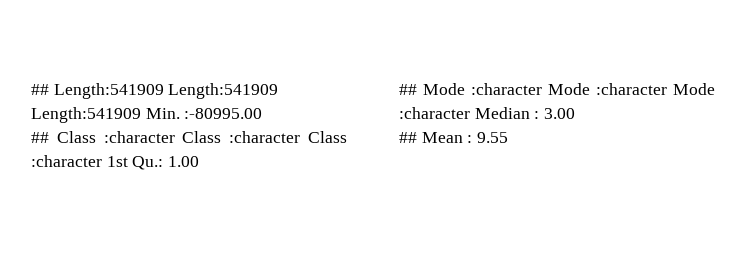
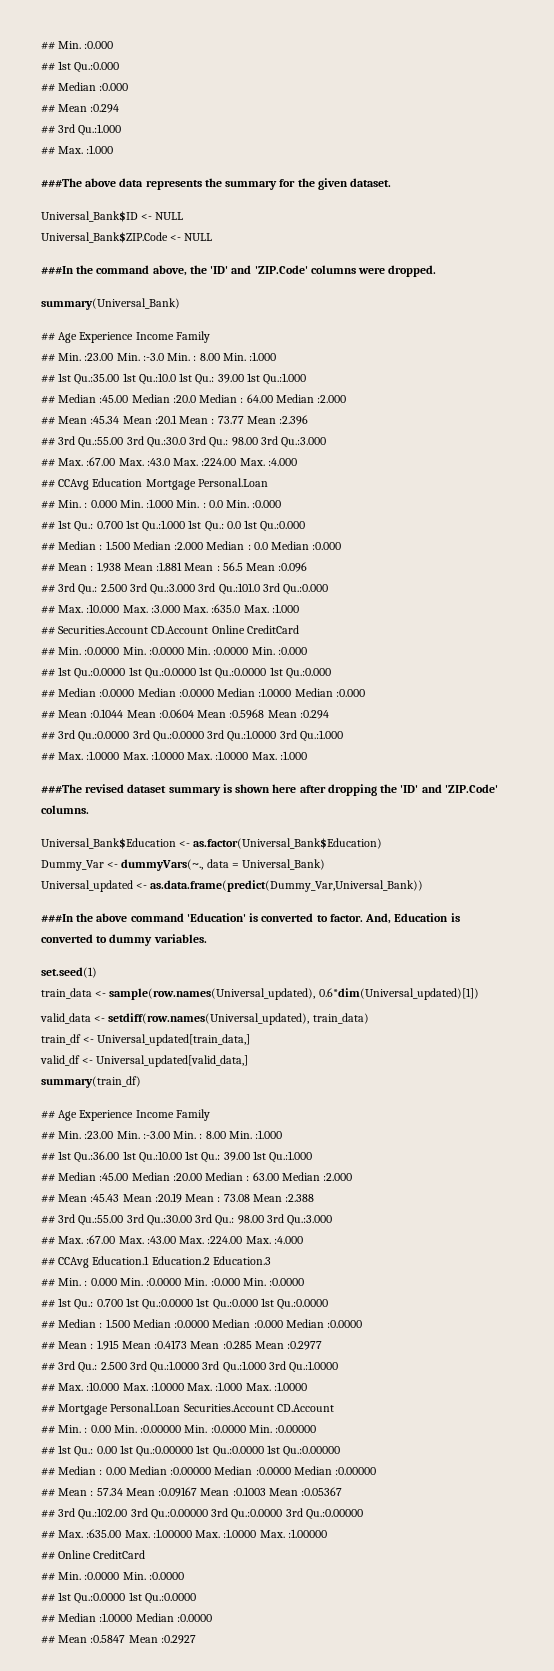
[31,83,279,99] [31,107,263,123] [31,131,348,143] [31,155,200,170] [399,83,715,95] [399,107,576,119] [399,132,509,143] ## Length:541909 Length:541909 Length:541909 Min. :-80995.00 // ## Class :character Class :character Class :character 1st Qu.: 1.00 // ## Mode :character Mode :character Mode :character Median : 3.00 // ## Mean : 9.55 -> [41,41,114,50] [41,61,120,73] [41,82,129,92] [41,104,120,113] [41,124,122,136] [41,145,114,155] [41,178,392,190] [41,211,184,222] [41,232,213,243] [41,265,437,277] [41,298,180,310] [41,331,210,343] [41,352,277,362] [41,373,307,385] [41,394,347,404] [41,415,309,425] [41,436,327,448] [41,457,297,467] [41,478,268,490] [41,499,282,509] [41,520,306,532] [41,541,342,551] [41,562,308,572] [41,583,329,595] [41,604,299,614] [41,625,299,635] [41,647,307,656] [41,667,331,679] [41,688,365,698] [41,709,329,719] [41,730,343,742] [41,751,307,761] [41,784,498,796] [41,805,89,814] [41,838,383,849] [41,859,326,871] [41,880,424,892] [41,913,460,924] [41,934,207,946] [41,967,97,978] [41,988,479,1000] [40,1013,369,1025] [41,1034,251,1046] [40,1055,249,1067] [41,1076,141,1088] [41,1109,210,1121] [41,1130,283,1140] [41,1151,313,1163] [41,1172,353,1182] [41,1193,315,1203] [41,1214,333,1226] [41,1235,303,1245] [41,1256,271,1268] [41,1278,305,1287] [41,1298,329,1310] [41,1319,363,1329] [41,1340,323,1350] [41,1361,339,1373] [41,1382,307,1392] [41,1403,334,1415] [41,1425,317,1434] [41,1445,341,1457] [41,1466,377,1476] [41,1487,343,1497] [41,1508,363,1520] [41,1529,327,1539] [41,1550,146,1560] [41,1572,184,1581] [41,1592,196,1604] [41,1613,212,1623] [41,1635,196,1644] ## Min. :0.000 // ## 1st Qu.:0.000 // ## Median :0.000 // ## Mean :0.294 // ## 3rd Qu.:1.000 // ## Max. :1.000 // ###The above data represents the summary for the given dataset. // Universal_Bank$ID <- NULL // Universal_Bank$ZIP.Code <- NULL // ###In the command above, the 'ID' and 'ZIP.Code' columns were dropped. // summary(Universal_Bank) // ## Age Experience Income Family // ## Min. :23.00 Min. :-3.0 Min. : 8.00 Min. :1.000 // ## 1st Qu.:35.00 1st Qu.:10.0 1st Qu.: 39.00 1st Qu.:1.000 // ## Median :45.00 Median :20.0 Median : 64.00 Median :2.000 // ## Mean :45.34 Mean :20.1 Mean : 73.77 Mean :2.396 // ## 3rd Qu.:55.00 3rd Qu.:30.0 3rd Qu.: 98.00 3rd Qu.:3.000 // ## Max. :67.00 Max. :43.0 Max. :224.00 Max. :4.000 // ## CCAvg Education Mortgage Personal.Loan // ## Min. : 0.000 Min. :1.000 Min. : 0.0 Min. :0.000 // ## 1st Qu.: 0.700 1st Qu.:1.000 1st Qu.: 0.0 1st Qu.:0.000 // ## Median : 1.500 Median :2.000 Median : 0.0 Median :0.000 // ## Mean : 1.938 Mean :1.881 Mean : 56.5 Mean :0.096 // ## 3rd Qu.: 2.500 3rd Qu.:3.000 3rd Qu.:101.0 3rd Qu.:0.000 // ## Max. :10.000 Max. :3.000 Max. :635.0 Max. :1.000 // ## Securities.Account CD.Account Online CreditCard // ## Min. :0.0000 Min. :0.0000 Min. :0.0000 Min. :0.000 // ## 1st Qu.:0.0000 1st Qu.:0.0000 1st Qu.:0.0000 1st Qu.:0.000 // ## Median :0.0000 Median :0.0000 Median :1.0000 Median :0.000 // ## Mean :0.1044 Mean :0.0604 Mean :0.5968 Mean :0.294 // ## 3rd Qu.:0.0000 3rd Qu.:0.0000 3rd Qu.:1.0000 3rd Qu.:1.000 // ## Max. :1.0000 Max. :1.0000 Max. :1.0000 Max. :1.000 // ###The revised dataset summary is shown here after dropping the 'ID' and 'ZIP.Code' columns. // Universal_Bank$Education <- as.factor(Universal_Bank$Education) // Dummy_Var <- dummyVars(~., data = Universal_Bank) // Universal_updated <- as.data.frame(predict(Dummy_Var,Universal_Bank)) // ###In the above command 'Education' is converted to factor. And, Education is converted to dummy variables. // set.seed(1) // train_data <- sample(row.names(Universal_updated), 0.6*dim(Universal_updated)[1]) // valid_data <- setdiff(row.names(Universal_updated), train_data) // train_df <- Universal_updated[train_data,] // valid_df <- Universal_updated[valid_data,] // summary(train_df) // ## Age Experience Income Family // ## Min. :23.00 Min. :-3.00 Min. : 8.00 Min. :1.000 // ## 1st Qu.:36.00 1st Qu.:10.00 1st Qu.: 39.00 1st Qu.:1.000 // ## Median :45.00 Median :20.00 Median : 63.00 Median :2.000 // ## Mean :45.43 Mean :20.19 Mean : 73.08 Mean :2.388 // ## 3rd Qu.:55.00 3rd Qu.:30.00 3rd Qu.: 98.00 3rd Qu.:3.000 // ## Max. :67.00 Max. :43.00 Max. :224.00 Max. :4.000 // ## CCAvg Education.1 Education.2 Education.3 // ## Min. : 0.000 Min. :0.0000 Min. :0.000 Min. :0.0000 // ## 1st Qu.: 0.700 1st Qu.:0.0000 1st Qu.:0.000 1st Qu.:0.0000 // ## Median : 1.500 Median :0.0000 Median :0.000 Median :0.0000 // ## Mean : 1.915 Mean :0.4173 Mean :0.285 Mean :0.2977 // ## 3rd Qu.: 2.500 3rd Qu.:1.0000 3rd Qu.:1.000 3rd Qu.:1.0000 // ## Max. :10.000 Max. :1.0000 Max. :1.000 Max. :1.0000 // ## Mortgage Personal.Loan Securities.Account CD.Account // ## Min. : 0.00 Min. :0.00000 Min. :0.0000 Min. :0.00000 // ## 1st Qu.: 0.00 1st Qu.:0.00000 1st Qu.:0.0000 1st Qu.:0.00000 // ## Median : 0.00 Median :0.00000 Median :0.0000 Median :0.00000 // ## Mean : 57.34 Mean :0.09167 Mean :0.1003 Mean :0.05367 // ## 3rd Qu.:102.00 3rd Qu.:0.00000 3rd Qu.:0.0000 3rd Qu.:0.00000 // ## Max. :635.00 Max. :1.00000 Max. :1.0000 Max. :1.00000 // ## Online CreditCard // ## Min. :0.0000 Min. :0.0000 // ## 1st Qu.:0.0000 1st Qu.:0.0000 // ## Median :1.0000 Median :0.0000 // ## Mean :0.5847 Mean :0.2927

